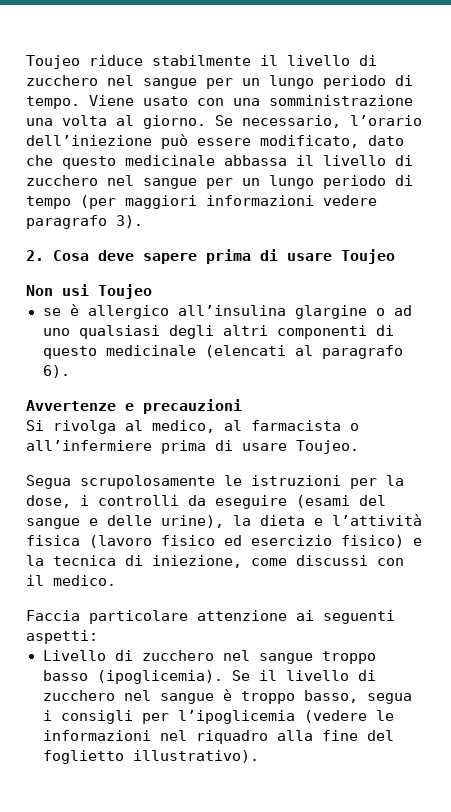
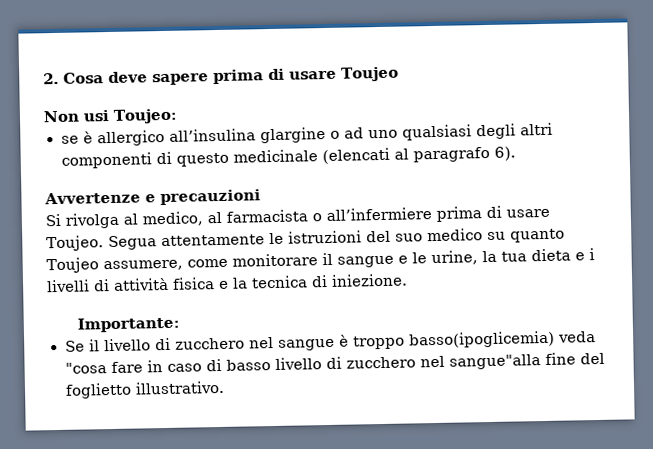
[26,55,377,69] [26,75,413,89] [26,95,413,109] [26,115,422,129] [26,134,404,149] [26,155,413,169] [26,175,413,189] [26,195,377,209] [26,215,143,229] Toujeo riduce stabilmente il livello di zucchero nel sangue per un lungo periodo di tempo. Viene usato con una somministrazione una volta al giorno. Se necessario, l’orario dell’iniezione può essere modificato, dato che questo medicinale abbassa il livello di zucchero nel sangue per un lungo periodo di tempo (per maggiori informazioni vedere paragrafo 3). // -> (43, 78) none
[98,284,152,299] Toujeo -> [113,108,178,124] Toujeo:
[26,475,404,489] [26,495,386,509] [26,514,422,529] [26,535,422,548] [26,555,404,568] [26,575,116,586] [26,610,395,624] [26,630,98,644] [42,650,376,664] [42,670,223,684] // Segua scrupolosamente le istruzioni per la dose, i controlli da eseguire (esami del sangue e delle urine), la dieta e l’attività fisica (lavoro fisico ed esercizio fisico) e la tecnica di iniezione, come discussi con il medico. // Faccia particolare attenzione ai seguenti aspetti: // Livello di zucchero nel sangue troppo basso (ipoglicemia). -> [107,228,565,251] [46,248,595,274] [46,273,408,293] [76,316,180,333] Segua attentamente le istruzioni del suo medico su quanto Toujeo assumere, come monitorare il sangue e le urine, la tua dieta e i livelli di attività fisica e la tecnica di iniezione. // Importante: //
[303,690,412,704] [42,710,394,724] [42,730,313,744] basso, segua i consigli per l’ipoglicemia (vedere le informazioni nel riquadro alla -> [408,330,596,349] [64,354,541,374] basso(ipoglicemia) veda "cosa fare in caso di basso livello di zucchero nel sangue"alla
[132,750,259,763] illustrativo). -> [134,380,225,395] illustrativo.

